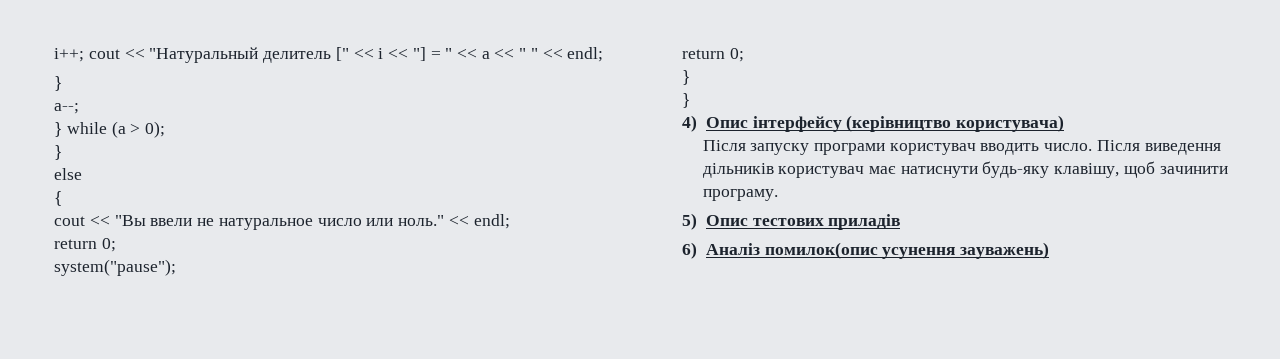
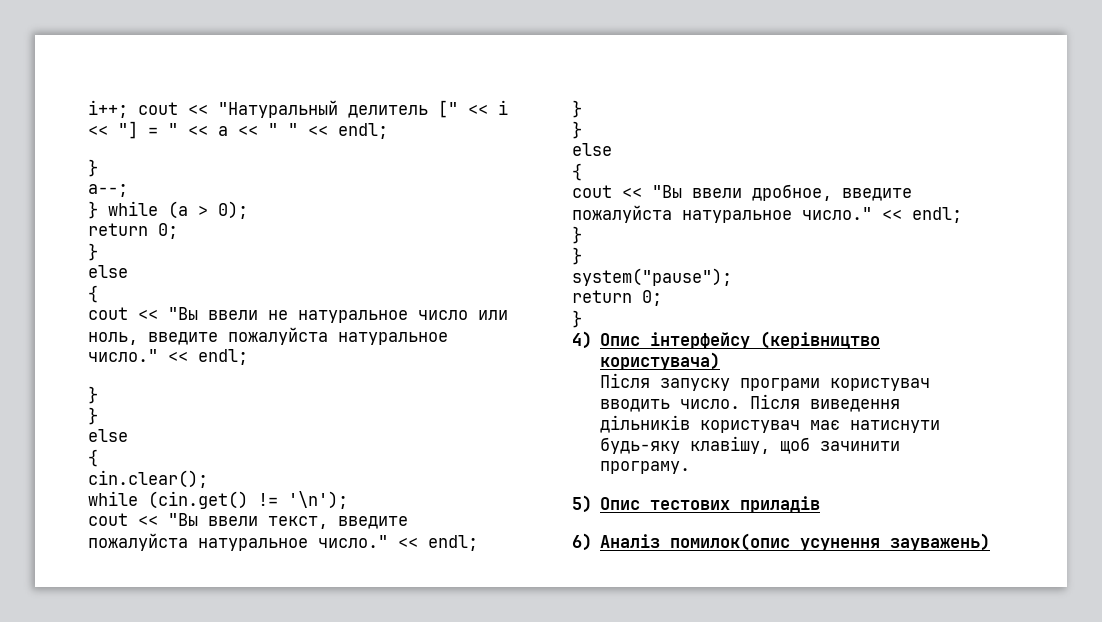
(166, 129) none -> [87,223,178,239] // return 0;
[398,214,510,229] [54,238,116,252] ноль." << endl; // return 0; -> [87,327,448,345] [87,349,248,365] [87,386,98,404] [87,407,98,425] [87,429,128,442] [87,449,98,467] [87,470,208,488] [87,491,348,509] [87,513,408,529] [87,533,478,551] [571,100,582,118] [571,121,582,139] [571,143,612,156] [571,163,582,181] [571,184,912,201] [571,205,962,223] [571,226,582,244] [571,247,582,265] ноль, введите пожалуйста натуральное число." << endl; // } // } // else // { // cin.clear(); // while (cin.get() != '\n'); // cout << "Вы ввели текст, введите пожалуйста натуральное число." << endl; // } // } // else // { // cout << "Вы ввели дробное, введите пожалуйста натуральное число." << endl; // } // }
[682,93,691,108] // } -> (582, 319) none

